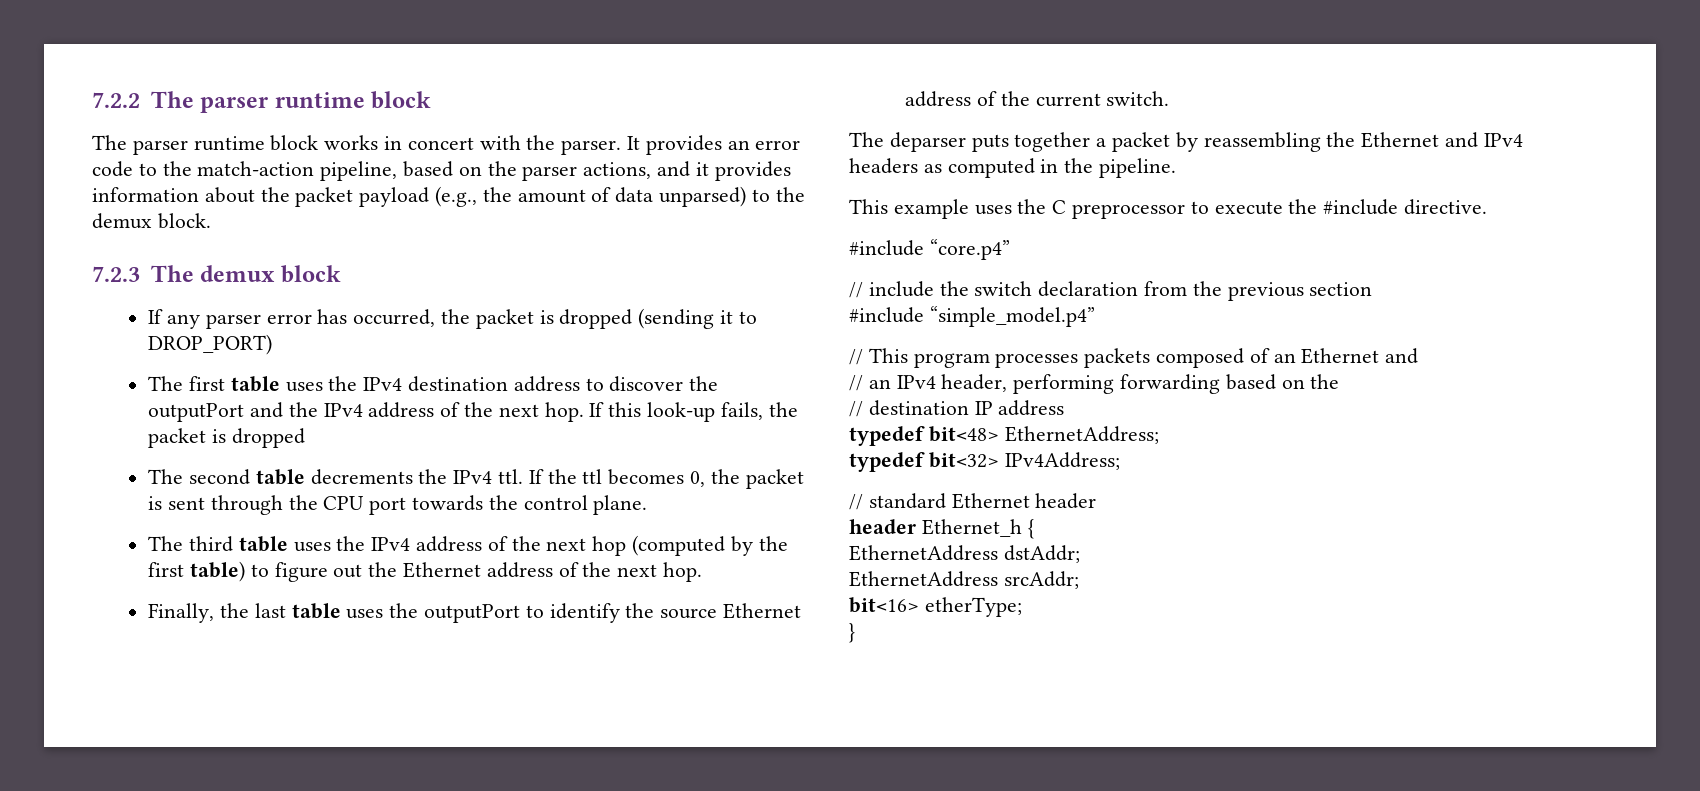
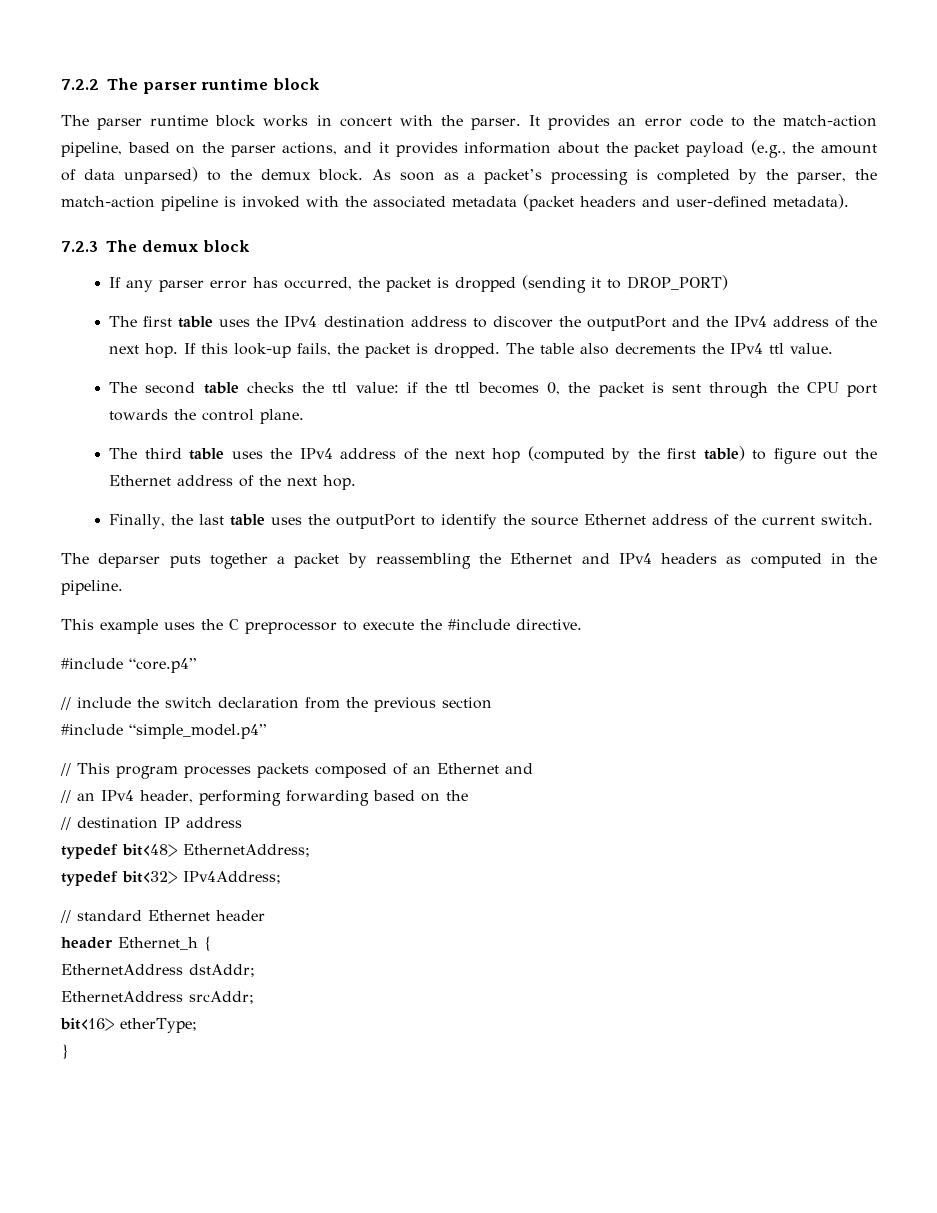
(211, 221) none -> [371,169,878,185] [61,194,849,211] As soon as a packet’s processing is completed by the parser, the match-action pipeline is invoked with the associated metadata (packet headers and user-defined metadata).
[231,428,305,448] [148,469,544,485] dropped // The second table decrements the IPv4 ttl. If -> [434,343,834,358] [109,382,418,394] dropped. The table also decrements the IPv4 ttl value. // The second table checks the ttl value: if

